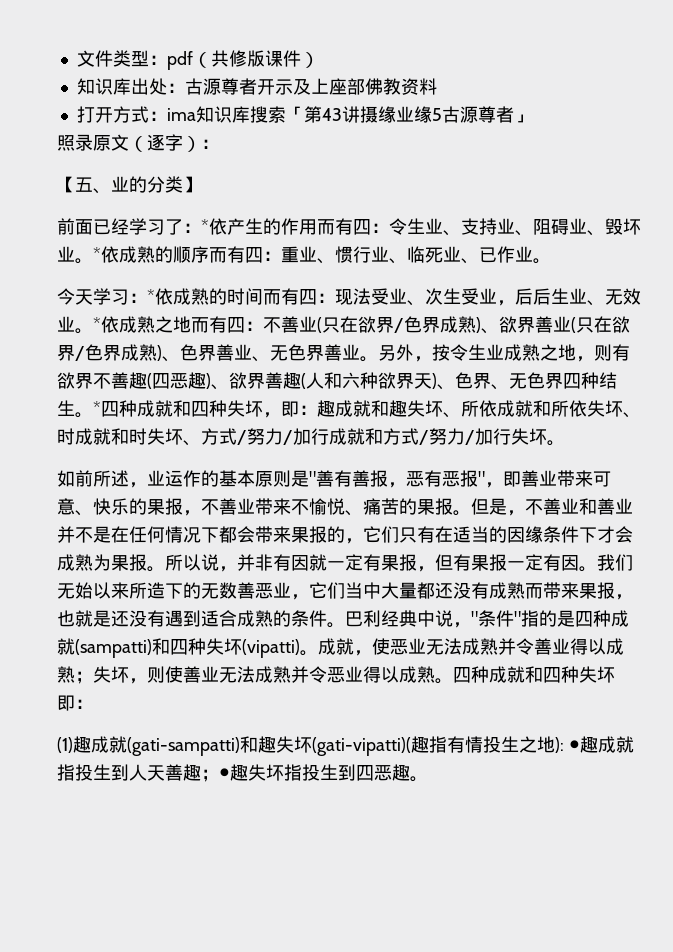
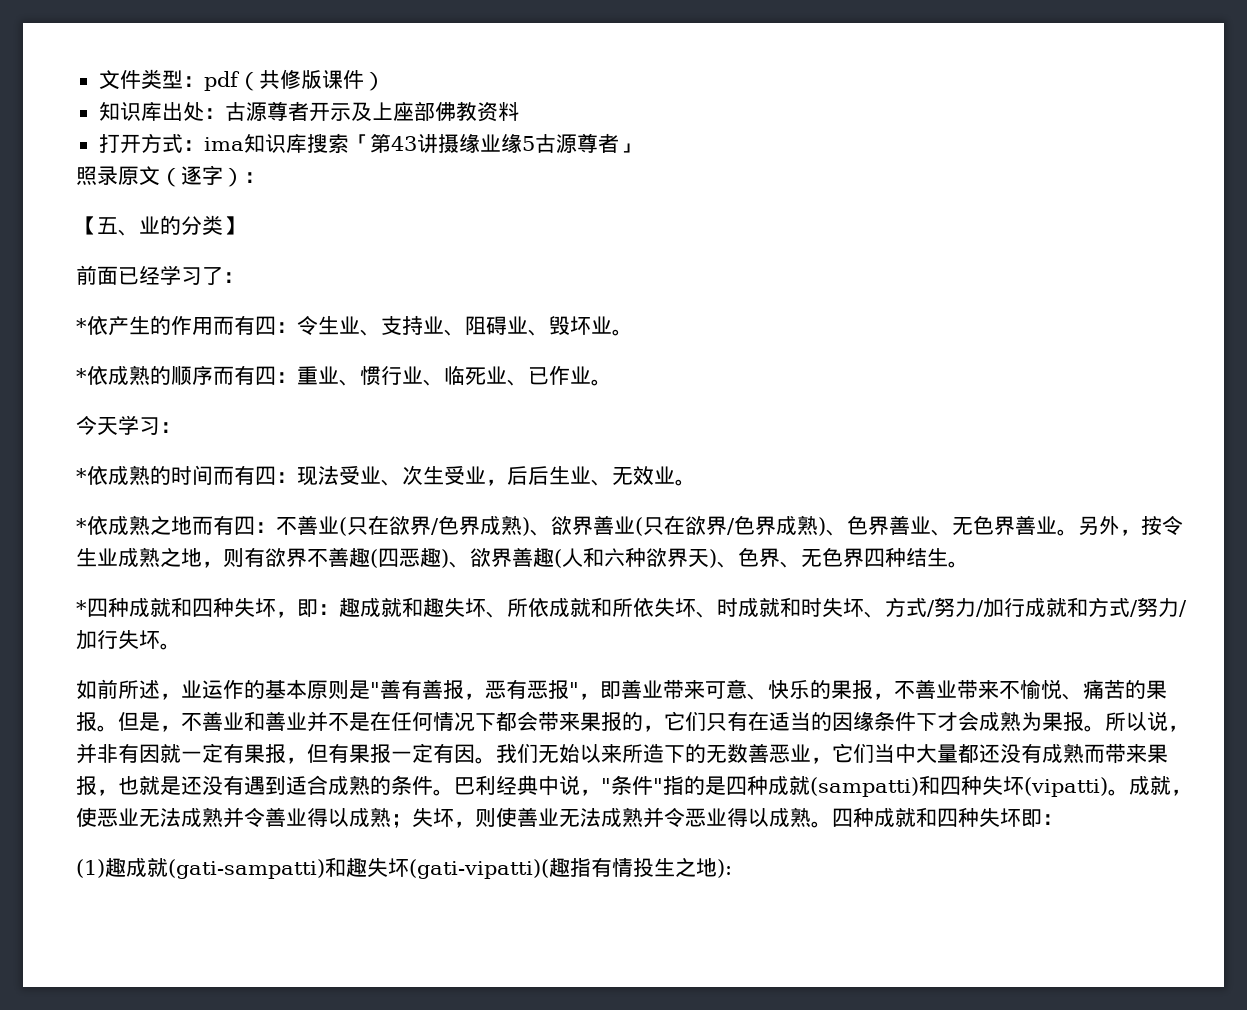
(201, 228) none -> (244, 277) //
(93, 261) none -> (633, 332) //
(147, 298) none -> (181, 427) //
(93, 331) none -> (696, 482) //
(93, 415) none -> (969, 564) //
[568,736,634,753] [57,764,428,782] ●趣成就指投生到人天善趣；●趣失坏指投生到四恶趣。 -> (732, 868) none

